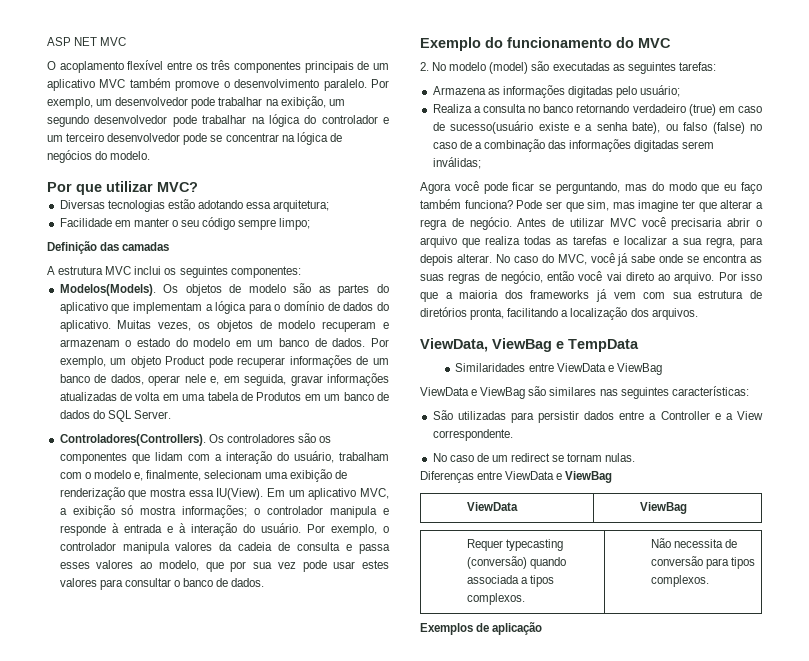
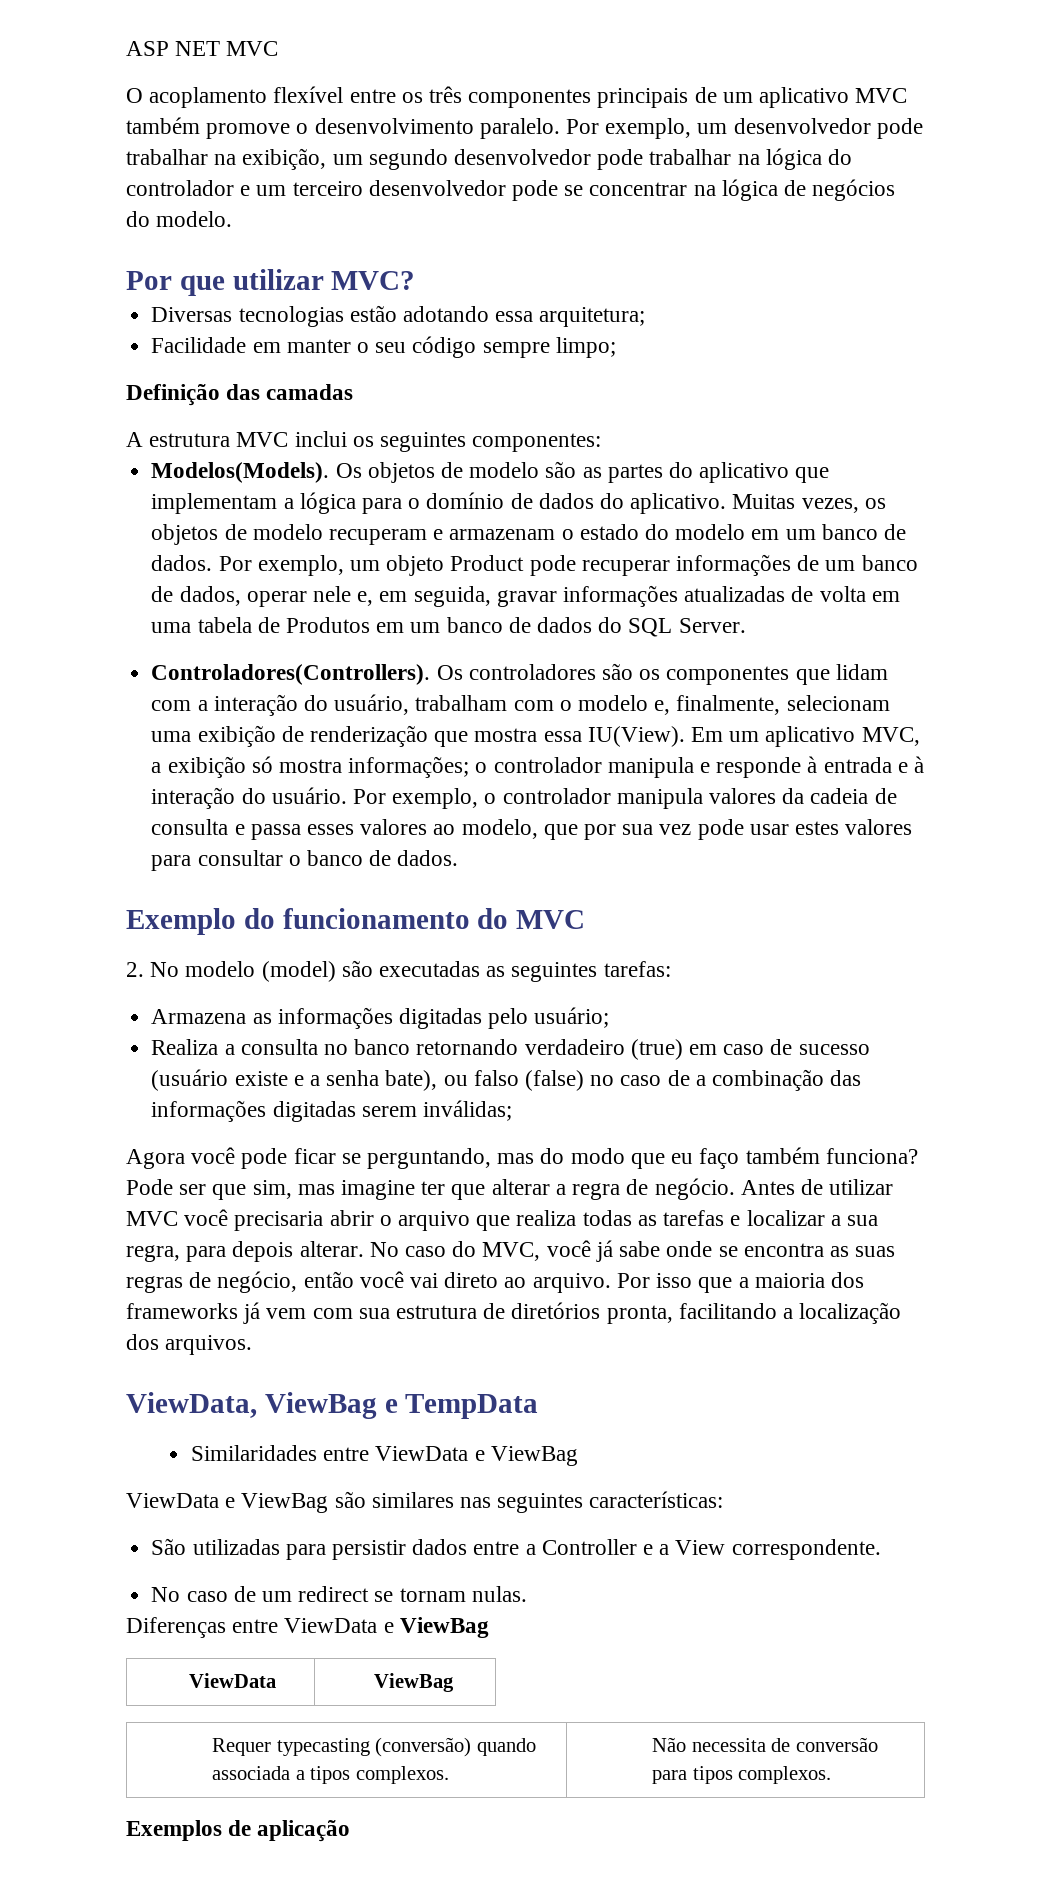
[450,121,534,134] sucesso(usuário -> [798,1044,870,1055] [151,1069,229,1091] sucesso (usuário

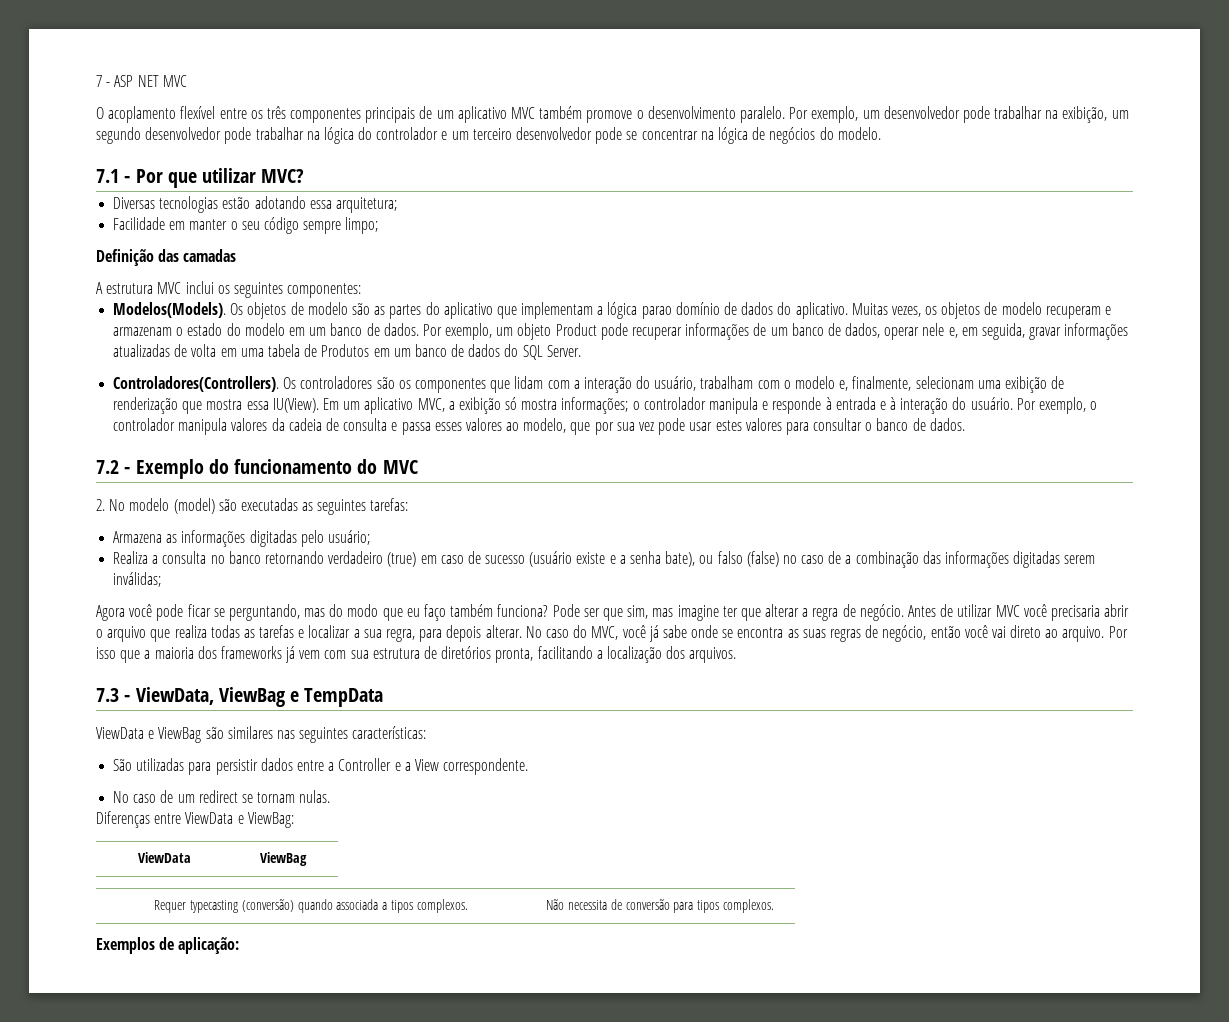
(126, 48) none -> [96,75,111,87] 7 -
(233, 219) none -> [96,169,131,183] 7.1 -
[361,498,421,514] para o -> [641,306,672,319] parao
(459, 858) none -> [96,460,131,474] 7.2 -
(253, 1345) none -> [96,688,131,702] 7.3 -
[190,1445,578,1466] // Similaridades entre ViewData e ViewBag -> (384, 697) none
[399,1617,489,1638] ViewBag -> [247,812,294,828] ViewBag:
[257,1820,351,1842] aplicação -> [178,937,240,954] aplicação:

